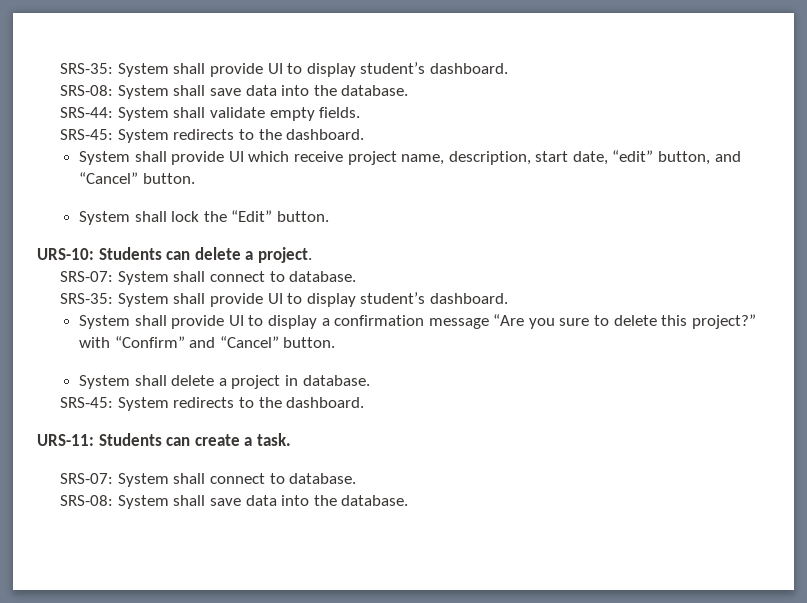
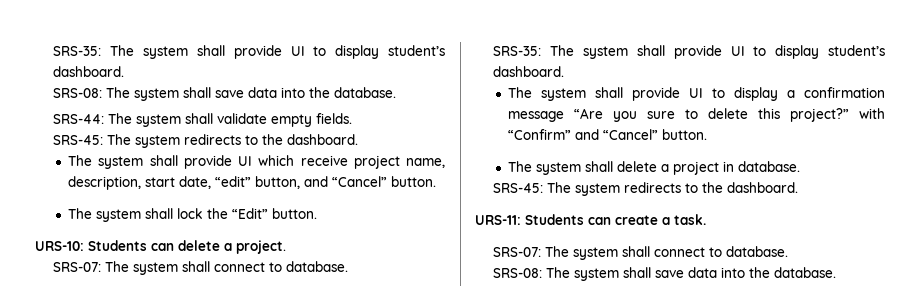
[60,63,169,77] SRS-35: System -> [53,45,189,59] SRS-35: The system
[117,85,169,99] System -> [106,87,180,101] The system
[117,107,169,121] System -> [108,113,182,127] The system
[117,129,365,143] [78,151,130,165] System redirects to the dashboard. // System -> [107,134,359,148] [68,155,144,169] The system redirects to the dashboard. // The system
[78,211,130,225] System -> [68,208,142,222] The system
[117,271,169,285] System -> [105,261,179,275] The system
[117,292,508,307] [78,315,130,329] System shall provide UI to display student’s dashboard. // System -> [550,45,885,59] [493,66,565,77] [508,87,587,101] The system shall provide UI to display student’s dashboard. // The system
[78,375,130,389] System -> [508,161,582,175] The system
[117,397,169,411] System -> [547,182,621,196] The system
[117,473,169,487] System -> [545,246,619,260] The system
[117,495,169,509] System -> [546,267,620,281] The system

